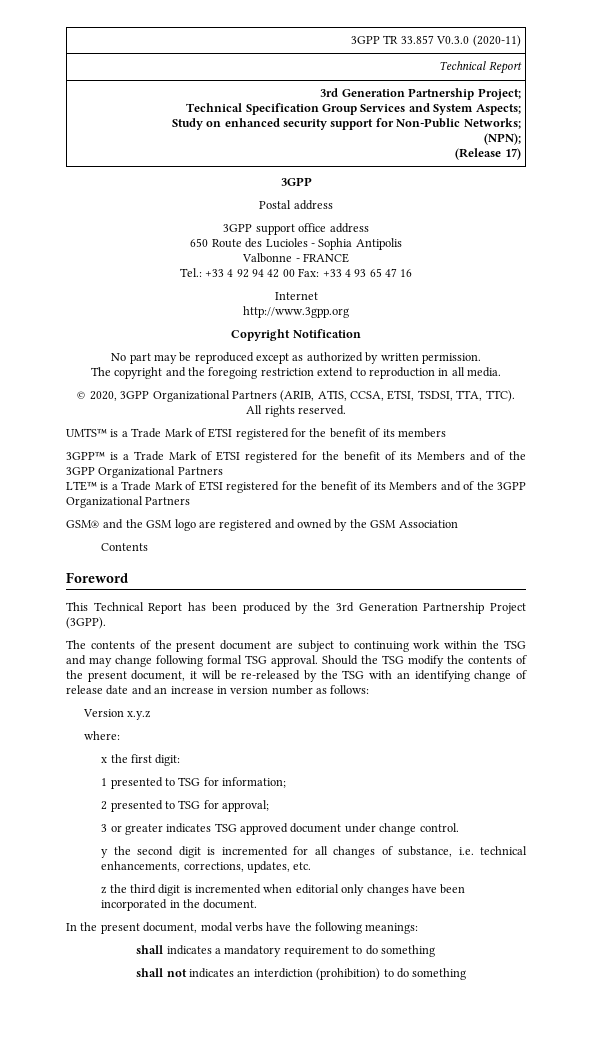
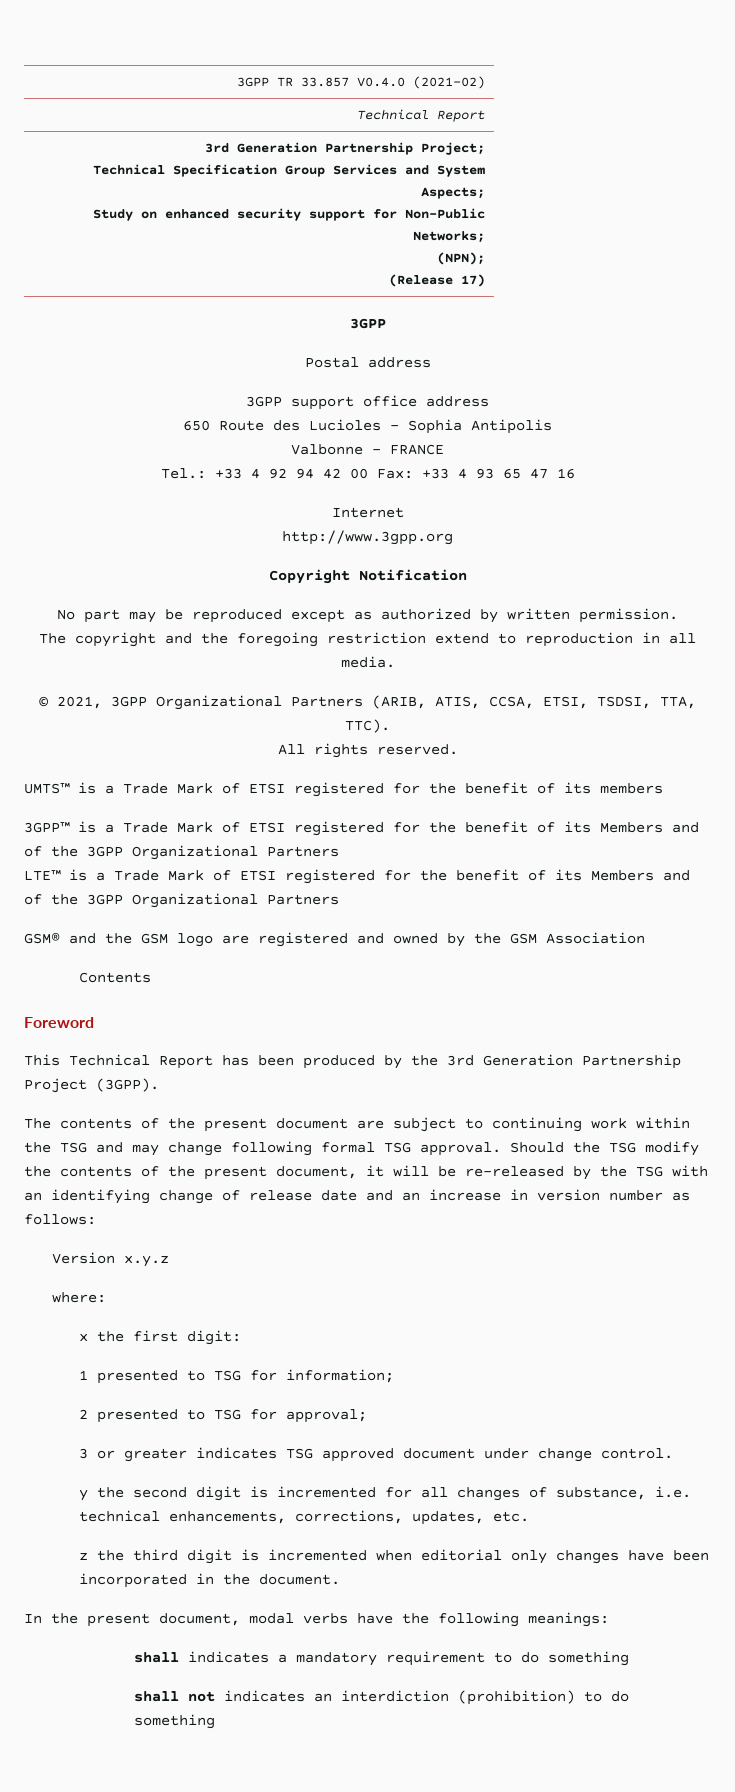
[436,35,521,47] V0.3.0 (2020-11) -> [357,76,486,89] V0.4.0 (2021-02)
[89,391,117,401] 2020, -> [57,696,102,709] 2021,

